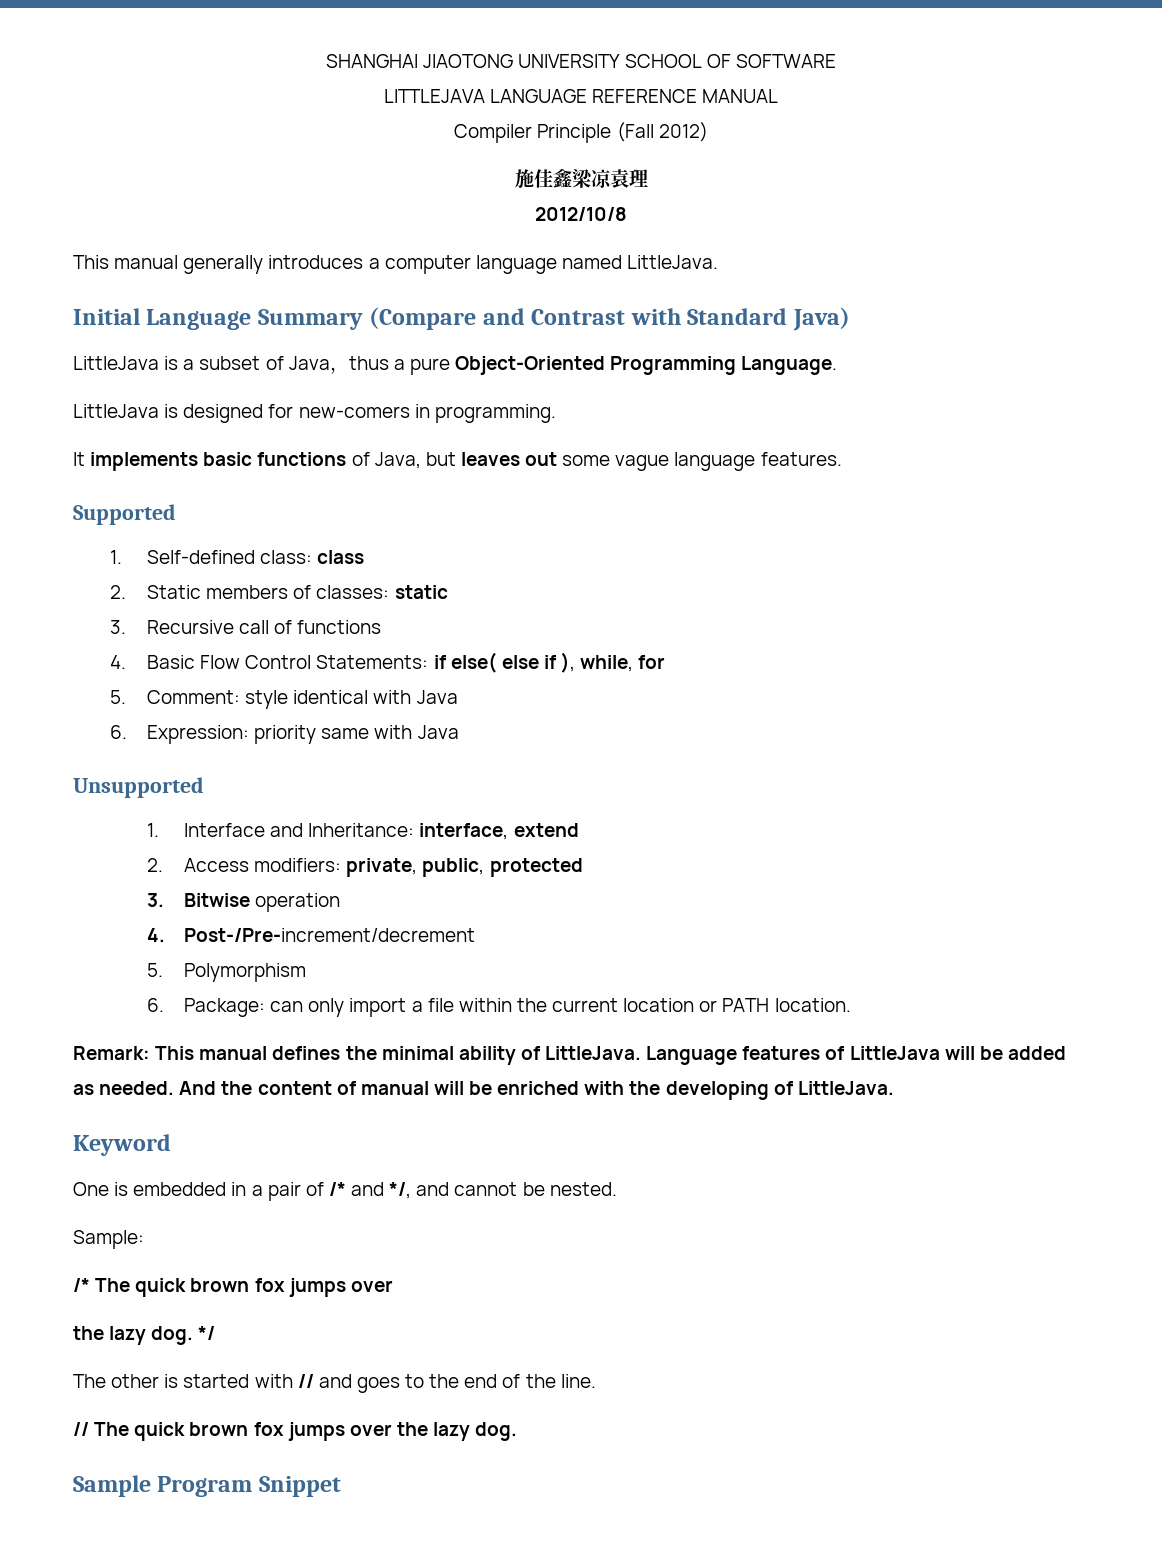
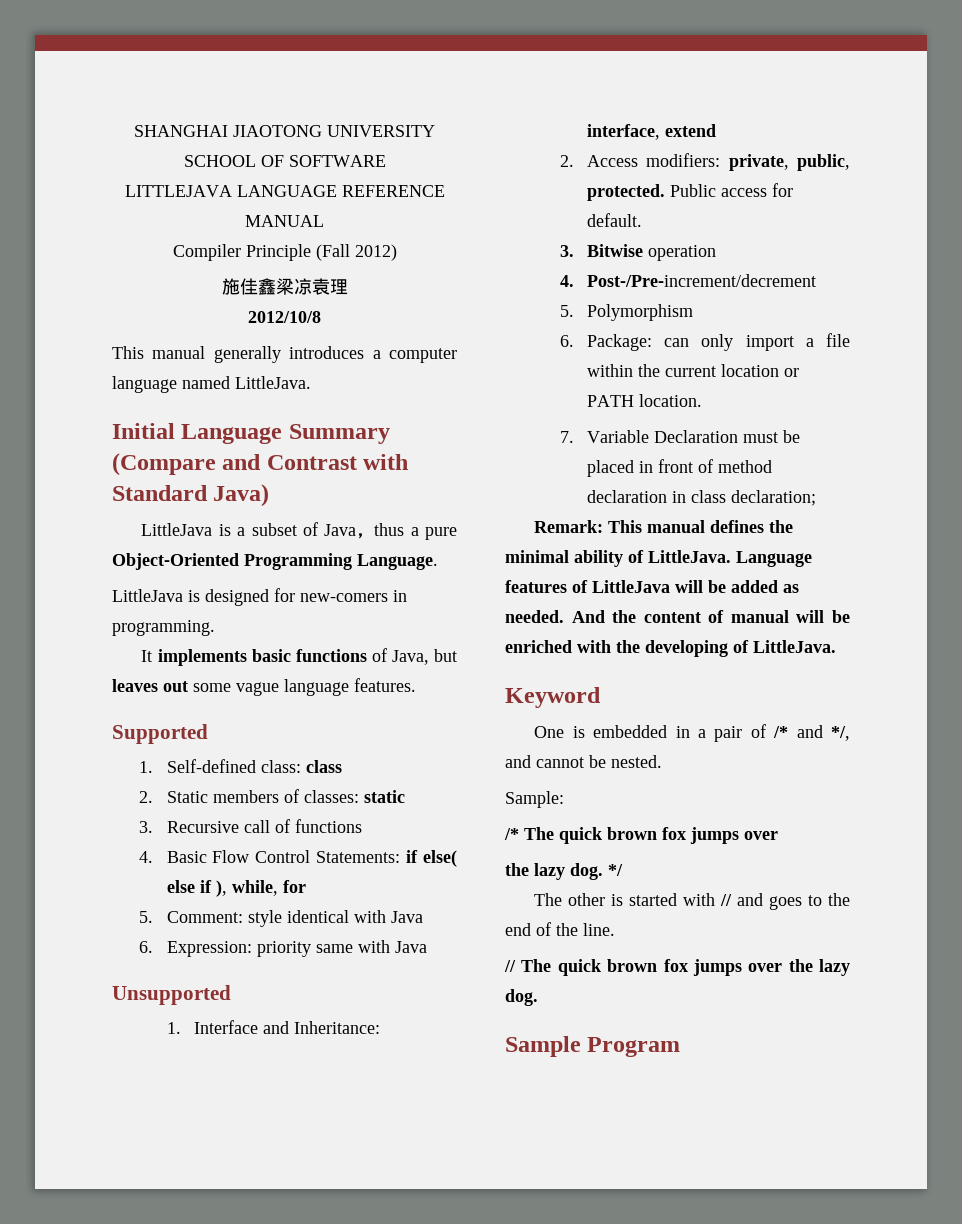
[489,858,583,877] protected -> [586,183,793,201] [586,213,642,227] protected. Public access for default.
(851, 1005) none -> [559,430,800,443] [586,459,772,477] [586,490,816,506] // 7. Variable Declaration must be placed in front of method declaration in class declaration;
[258,1476,341,1497] Snippet -> (681, 1047) none

